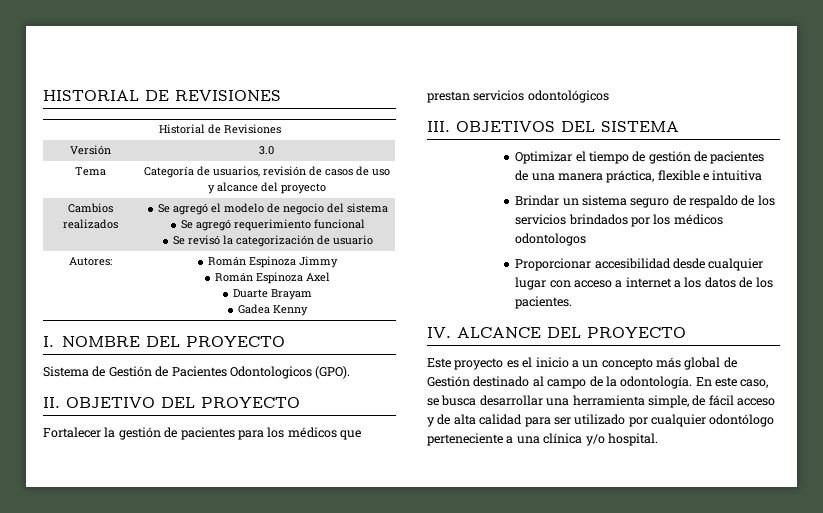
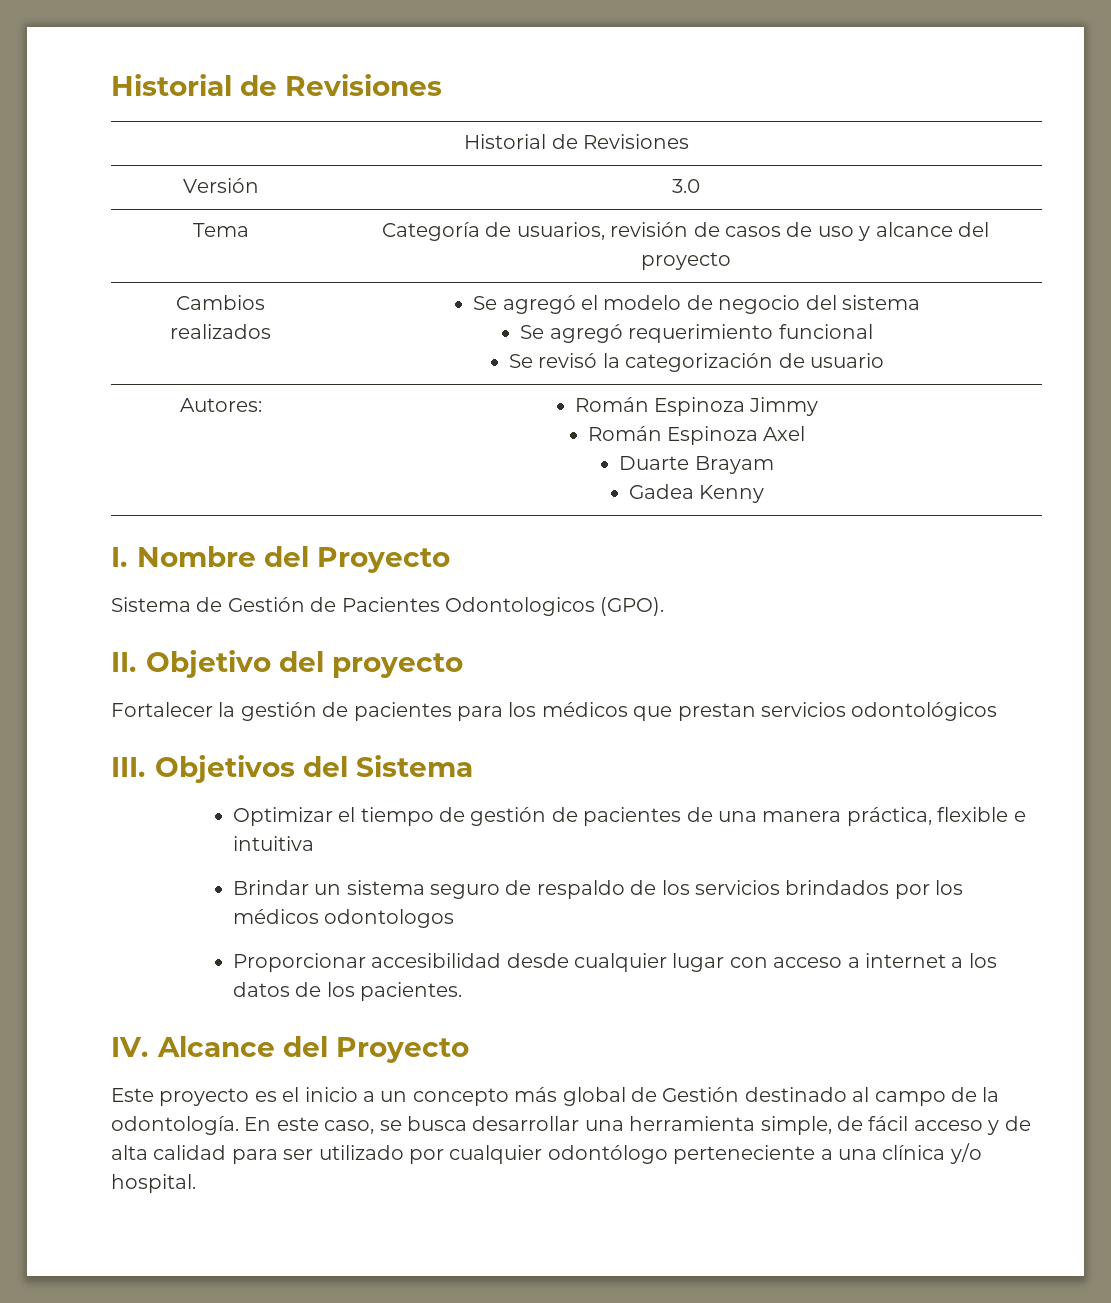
[43,90,281,101] HISTORIAL DE REVISIONES -> [111,74,442,96] Historial de Revisiones
[61,336,285,347] NOMBRE DEL PROYECTO -> [137,546,450,573] Nombre del Proyecto
[66,397,301,408] OBJETIVO DEL PROYECTO -> [146,650,463,678] Objetivo del proyecto
[456,121,680,132] OBJETIVOS DEL SISTEMA -> [155,755,473,783] Objetivos del Sistema
[457,327,687,338] ALCANCE DEL PROYECTO -> [157,1036,469,1063] Alcance del Proyecto

